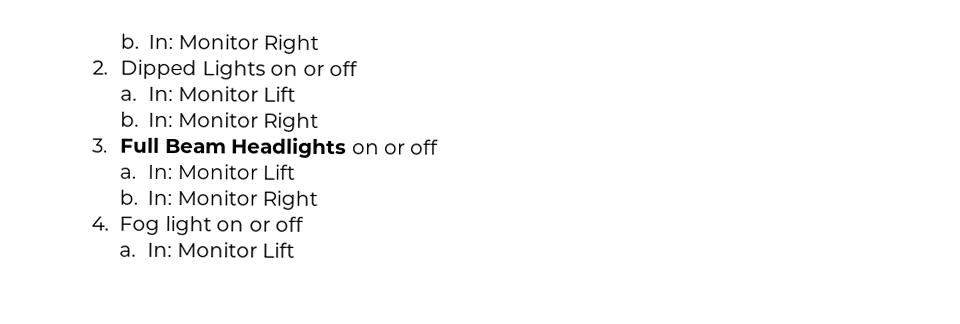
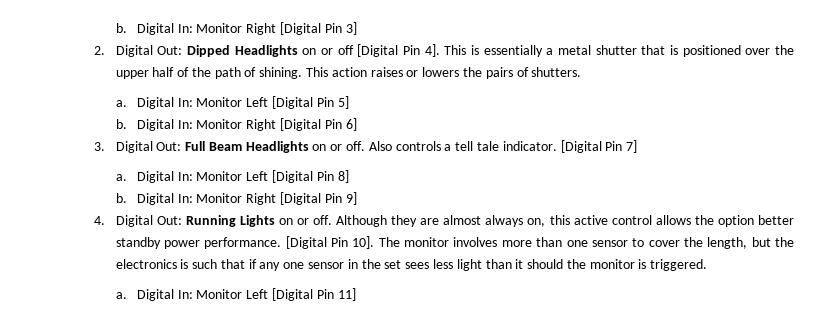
[120,33,320,54] [92,59,358,80] [120,86,297,102] [120,111,320,132] b. In: Monitor Right // 2. Dipped Lights on or off // a. In: Monitor Lift // b. In: Monitor Right -> [115,22,357,35] [94,44,794,57] [115,67,582,79] [115,96,349,109] [115,118,357,131] b. Digital In: Monitor Right [Digital Pin 3] // 2. Digital Out: Dipped Headlights on or off [Digital Pin 4]. This is essentially a metal shutter that is positioned over the upper half of the path of shining. This action raises or lowers the pairs of shutters. // a. Digital In: Monitor Left [Digital Pin 5] // b. Digital In: Monitor Right [Digital Pin 6]
(109, 145) none -> [115,141,182,153] Digital Out:
[410,139,440,155] [119,164,296,180] [119,189,319,210] [91,215,304,236] [119,242,296,258] off // a. In: Monitor Lift // b. In: Monitor Right // 4. Fog light on or off // a. In: Monitor Lift -> [346,140,638,153] [115,170,349,183] [115,192,357,205] [94,215,795,227] [115,236,794,249] [115,259,708,271] [115,288,356,301] off. Also controls a tell tale indicator. [Digital Pin 7] // a. Digital In: Monitor Left [Digital Pin 8] // b. Digital In: Monitor Right [Digital Pin 9] // 4. Digital Out: Running Lights on or off. Although they are almost always on, this active control allows the option better standby power performance. [Digital Pin 10]. The monitor involves more than one sensor to cover the length, but the electronics is such that if any one sensor in the set sees less light than it should the monitor is triggered. // a. Digital In: Monitor Left [Digital Pin 11]

